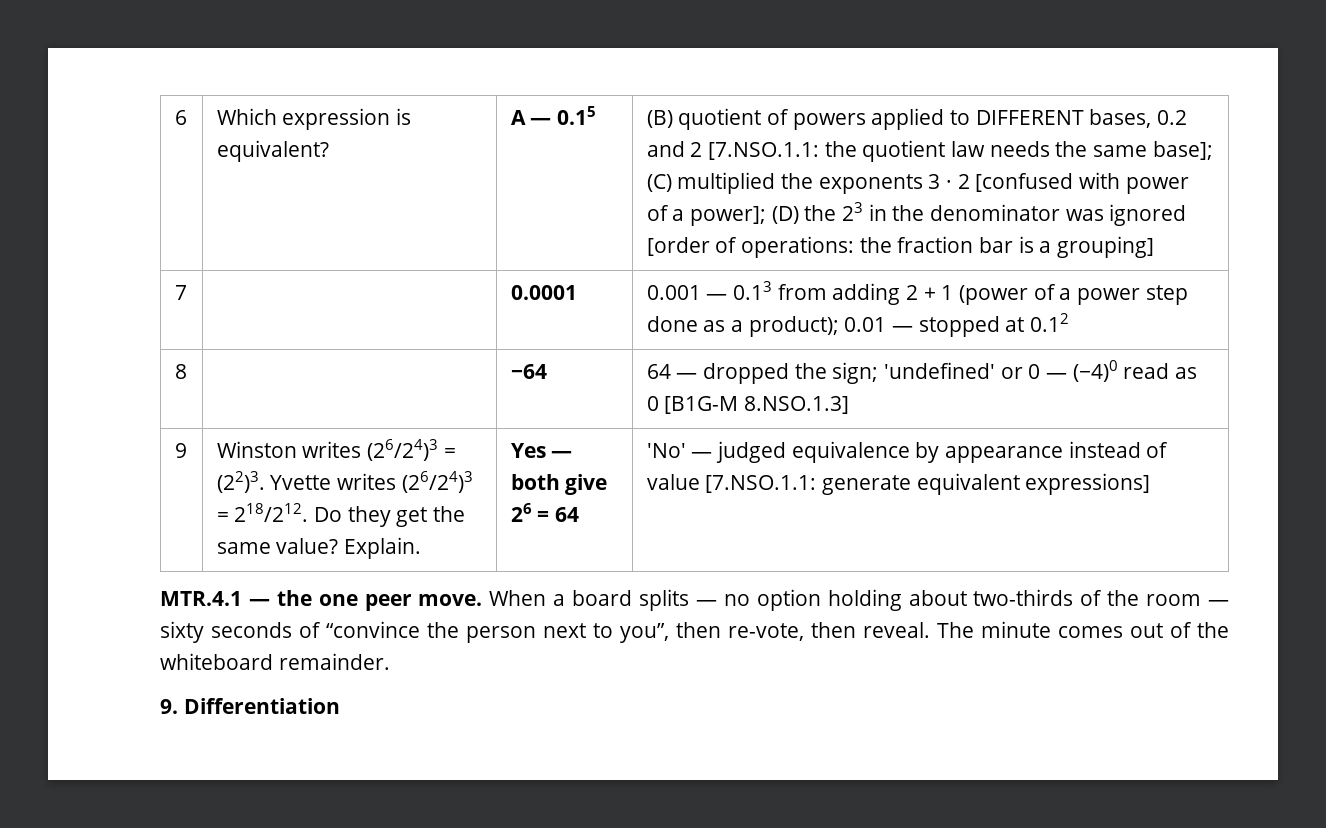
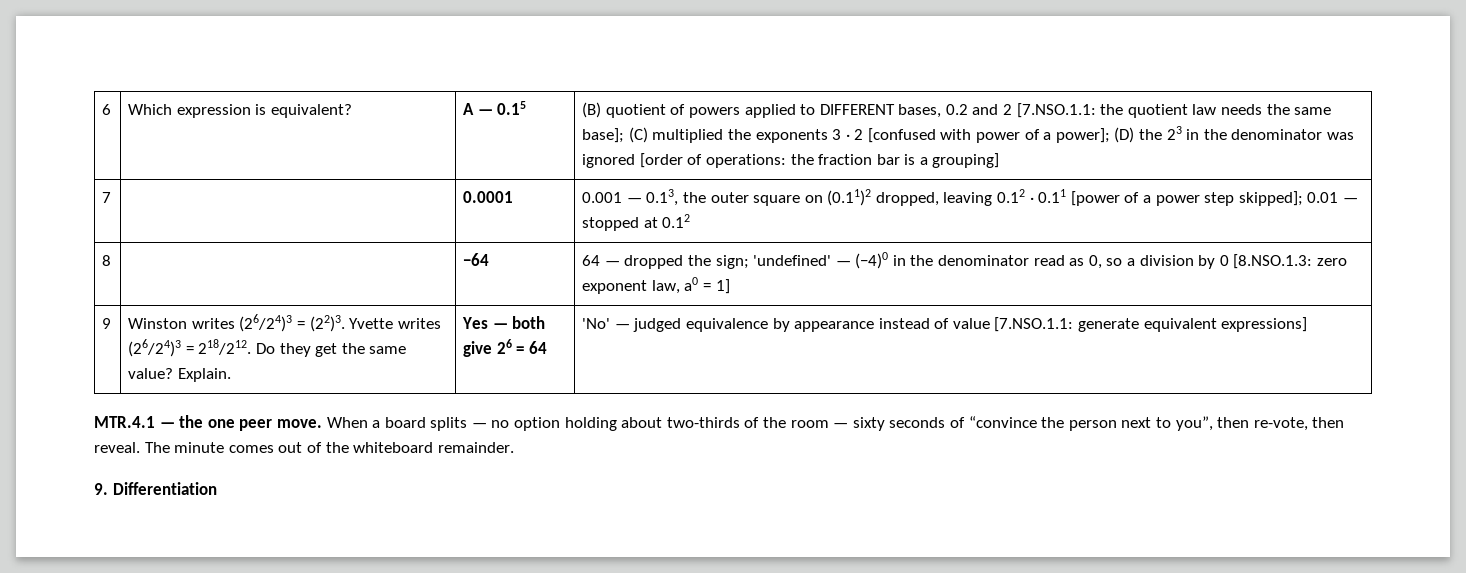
[732,281,1188,305] [646,316,839,337] 0.13 from adding 2 + 1 (power of a power step done as a product); -> [646,189,1303,206] 0.13, the outer square on (0.11)2 dropped, leaving 0.12 · 0.11 [power of a power step skipped];
[1000,360,1198,382] [646,396,849,414] or 0 — (−4)0 read as 0 [B1G-M 8.NSO.1.3] -> [835,252,1347,269] [582,277,730,294] — (−4)0 in the denominator read as 0, so a division by 0 [8.NSO.1.3: zero exponent law, a0 = 1]

